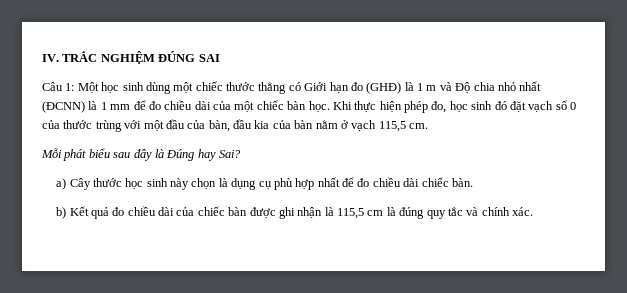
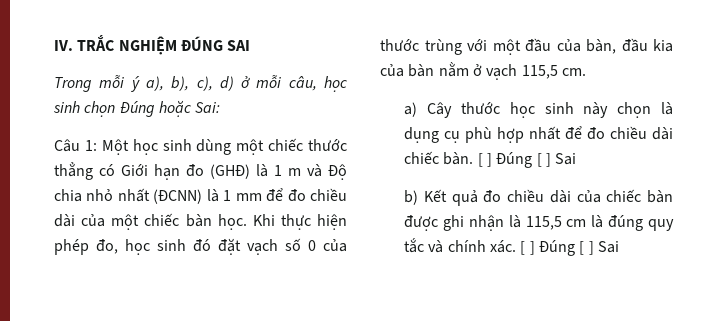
(220, 58) none -> [54,75,348,92] [53,100,221,117] // Trong mỗi ý a), b), c), d) ở mỗi câu, học sinh chọn Đúng hoặc Sai:
[41,148,241,161] // Mỗi phát biểu sau đây là Đúng hay Sai? -> (586, 72) none
(473, 182) none -> [477,152,577,168] [ ] Đúng [ ] Sai
(534, 211) none -> [520,240,620,256] [ ] Đúng [ ] Sai

